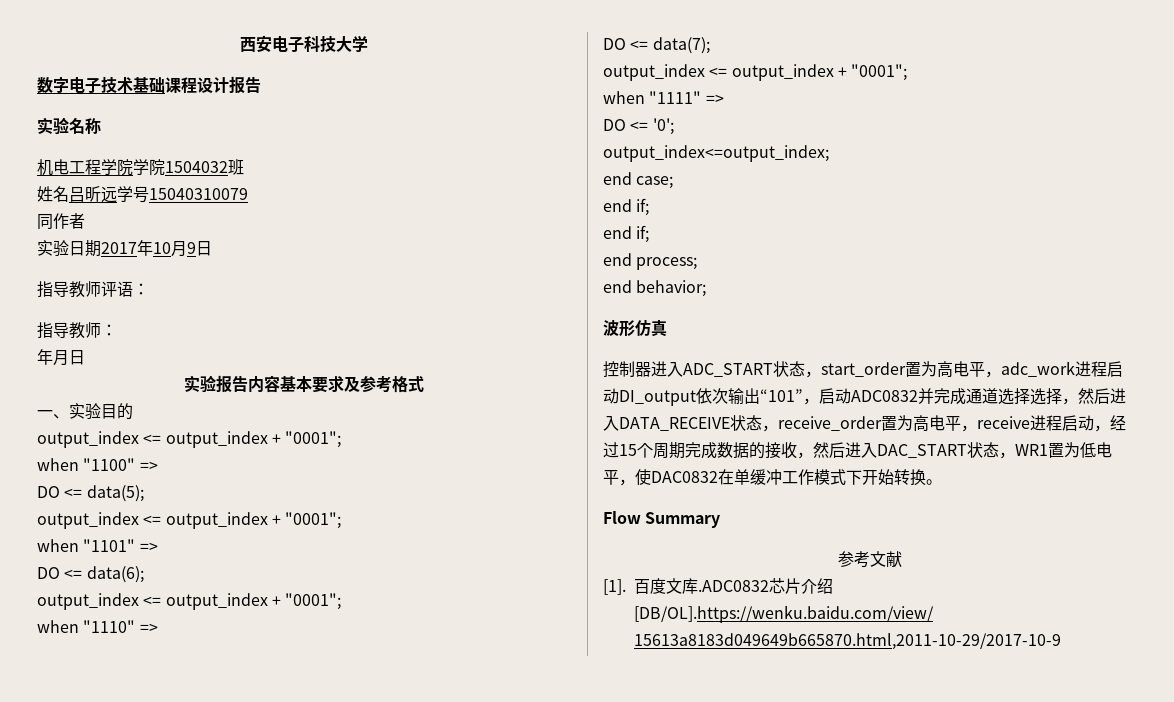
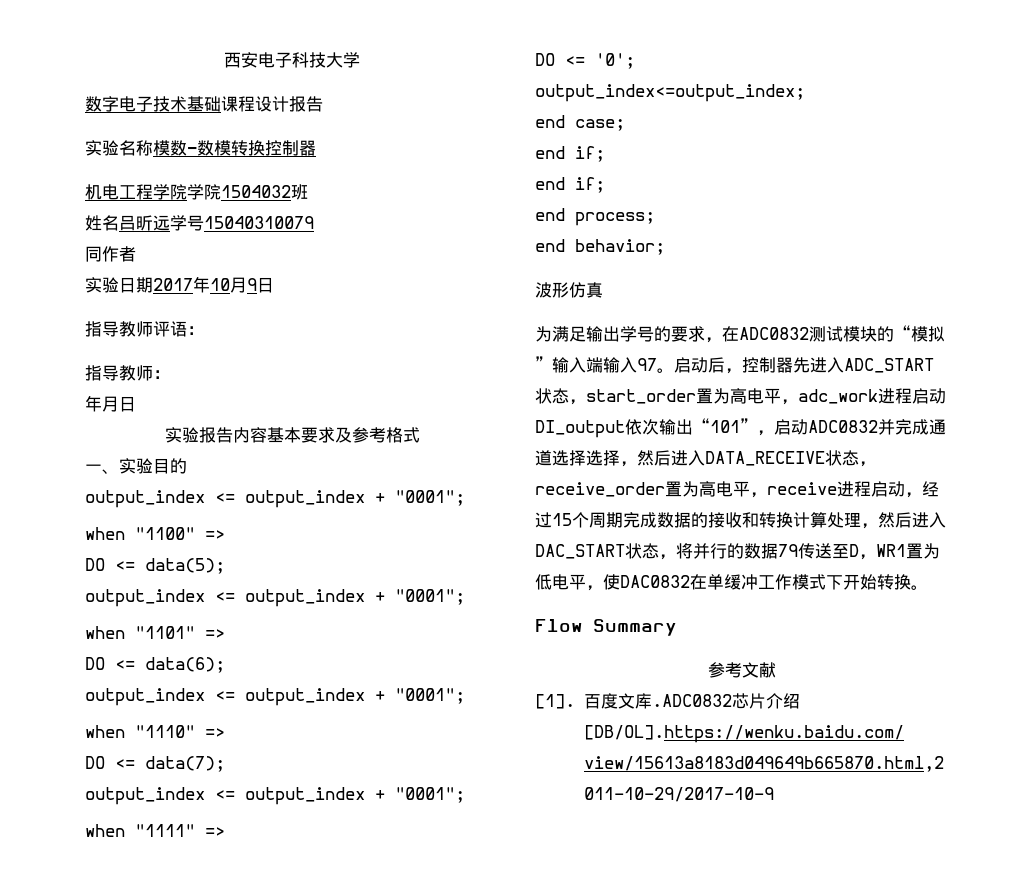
(101, 126) none -> [153,140,316,156] 模数-数模转换控制器
[603,361,651,378] 控制器 -> [535,325,945,343] [535,356,810,374] 为满足输出学号的要求，在ADC0832测试模块的“模拟”输入端输入97。启动后，控制器先
(797, 450) none -> [742,512,861,528] 和转换计算处理
(1015, 455) none -> [676,543,876,560] 将并行的数据79传送至D，

